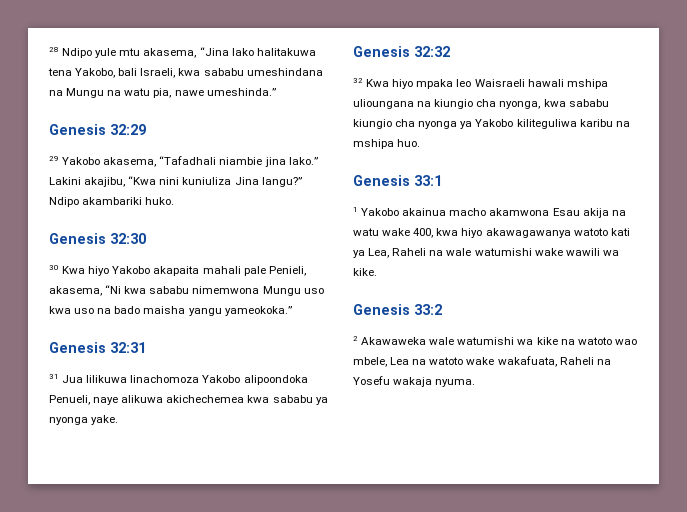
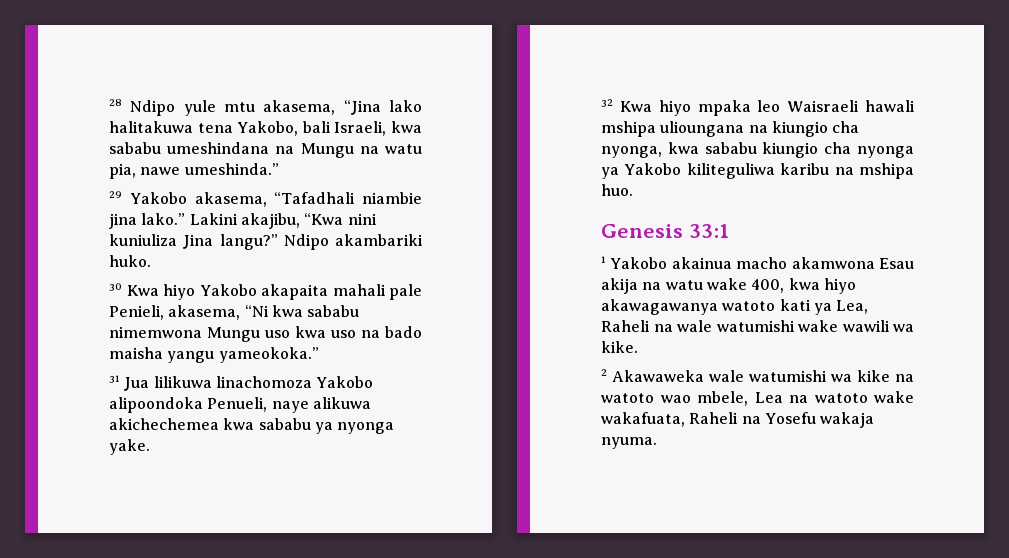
[49,124,146,135] // Genesis 32:29 -> (279, 169) none
[49,233,146,244] // Genesis 32:30 -> (151, 261) none
[49,342,146,353] // Genesis 32:31 -> (319, 355) none
[353,46,450,57] // Genesis 32:32 -> (150, 447) none
[353,304,442,315] // Genesis 33:2 -> (638, 347) none

